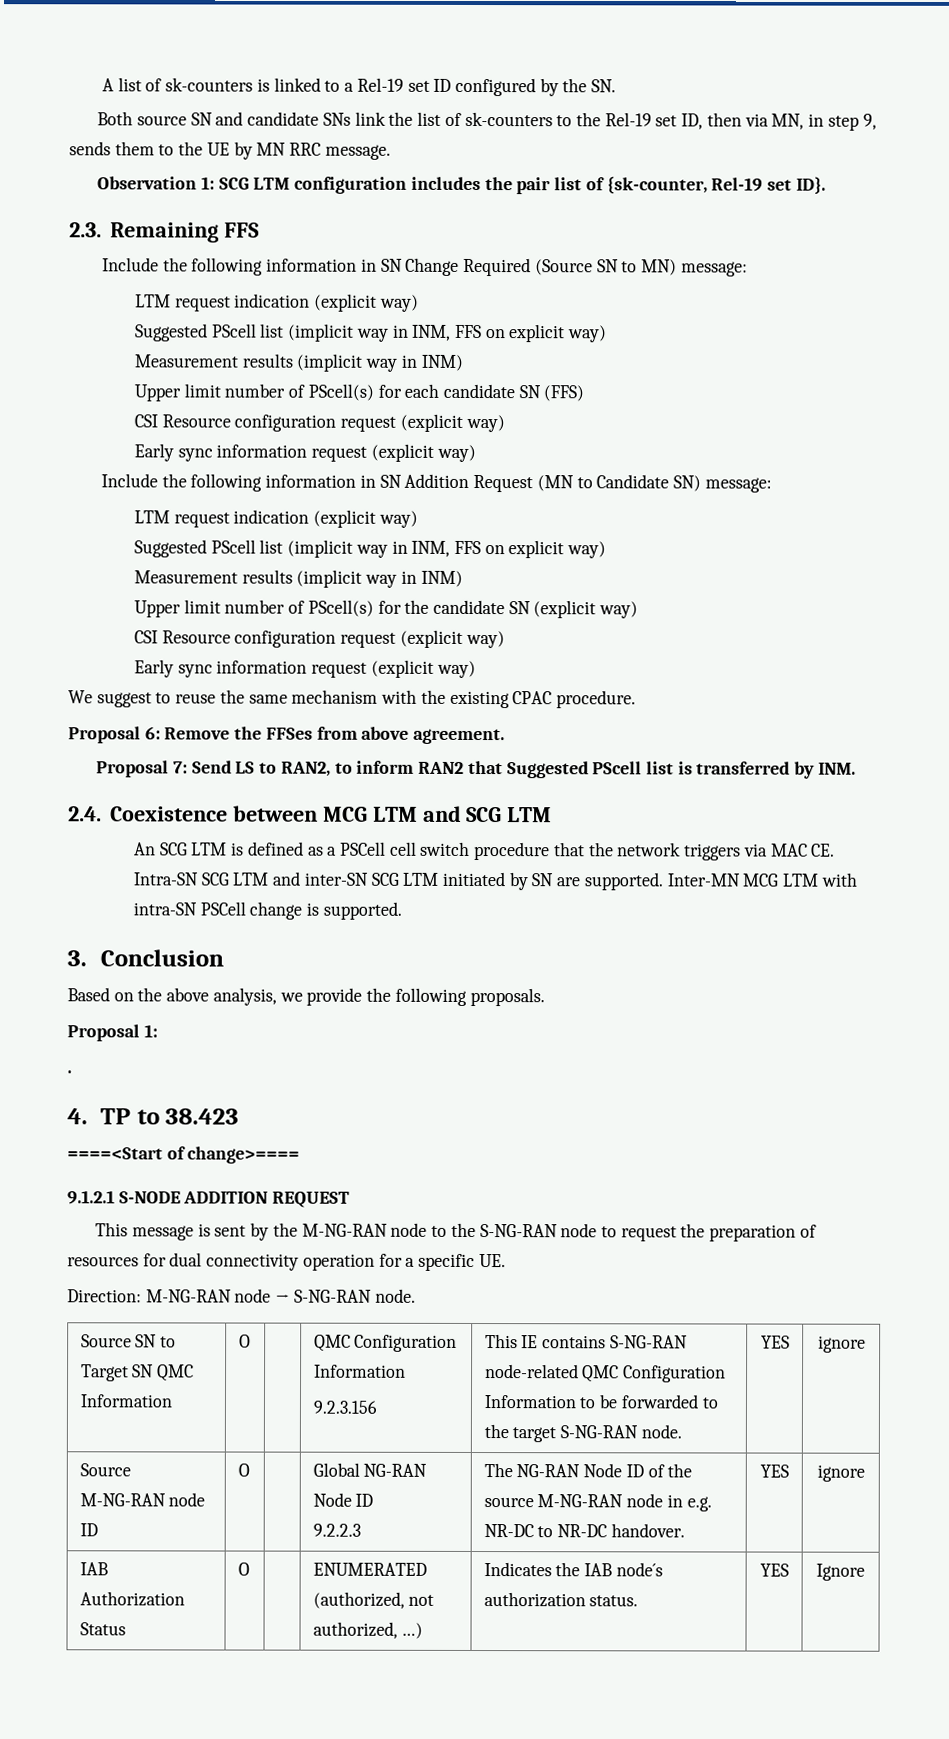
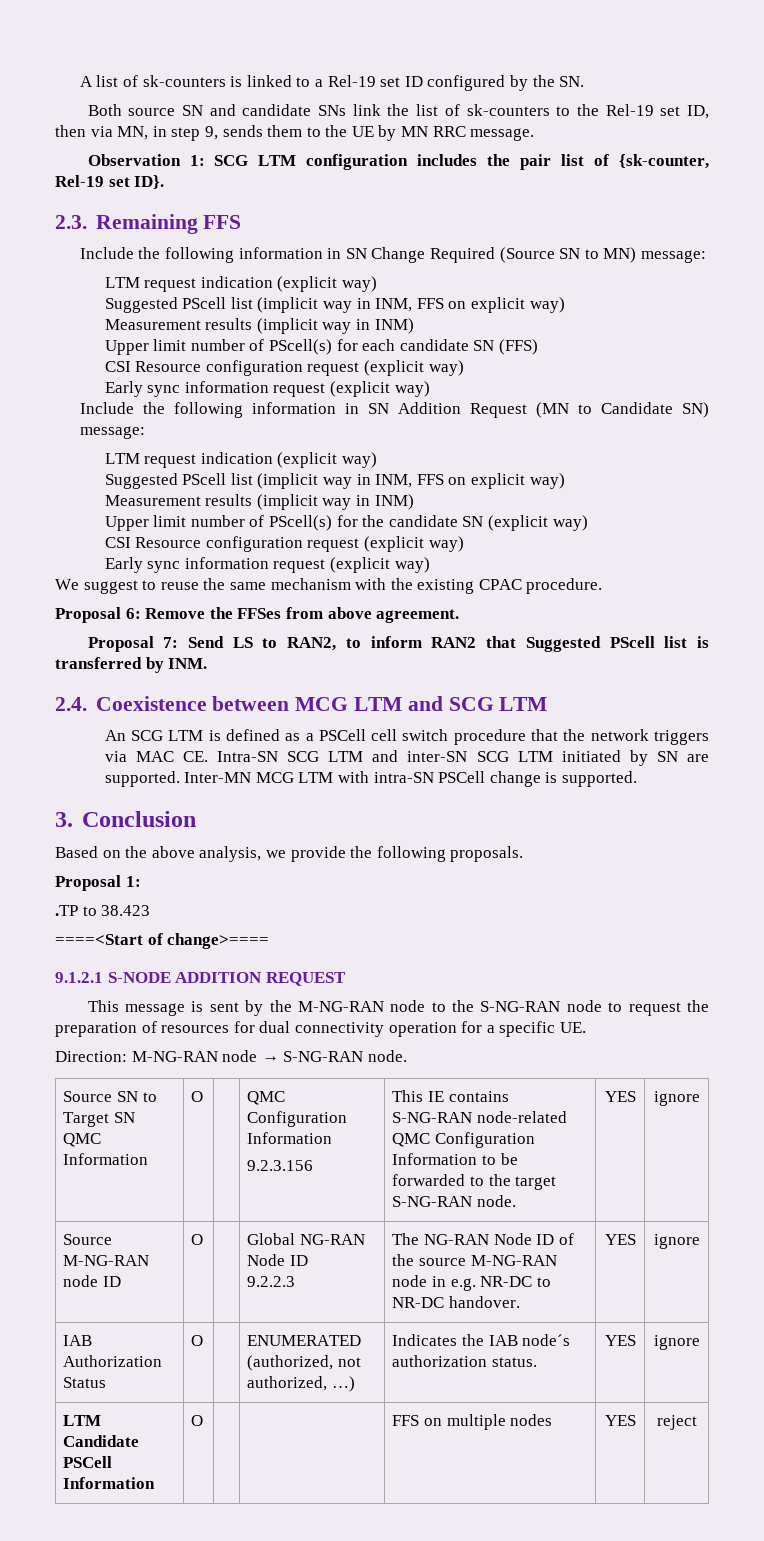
[67,1070,72,1074] [67,1108,131,1125] . // 4. TP -> [55,905,78,916] .TP
[816,1563,865,1581] Ignore -> [653,1335,700,1350] [63,1415,102,1426] [63,1435,140,1447] [63,1456,113,1468] [63,1477,156,1489] [191,1415,204,1426] [392,1414,553,1430] [604,1415,636,1426] [656,1415,697,1430] ignore // LTM Candidate PSCell Information | O | | | FFS on multiple nodes | YES | reject

